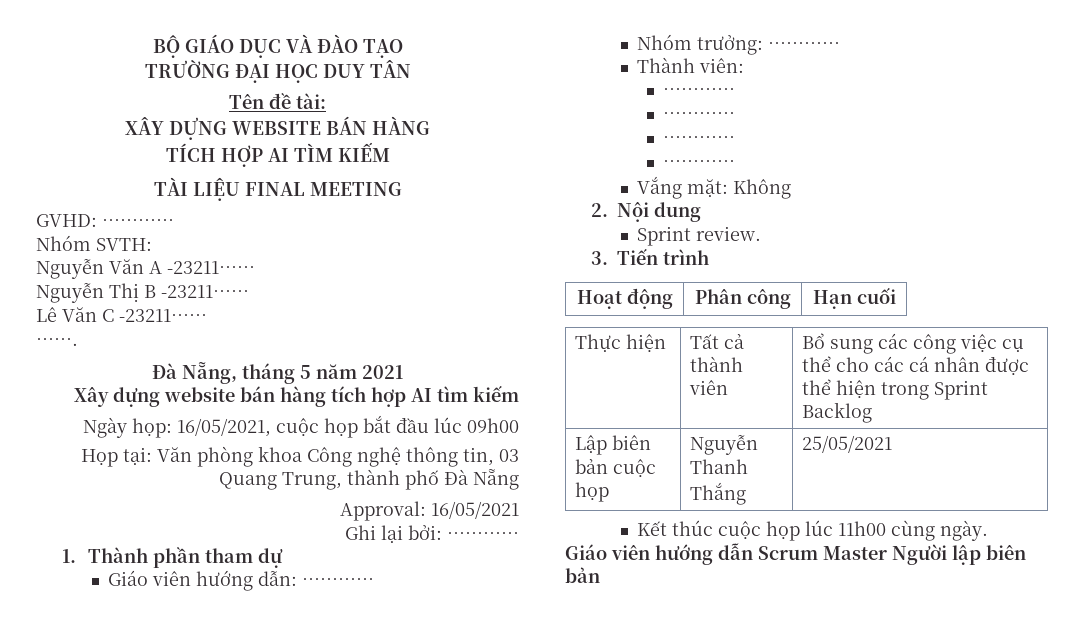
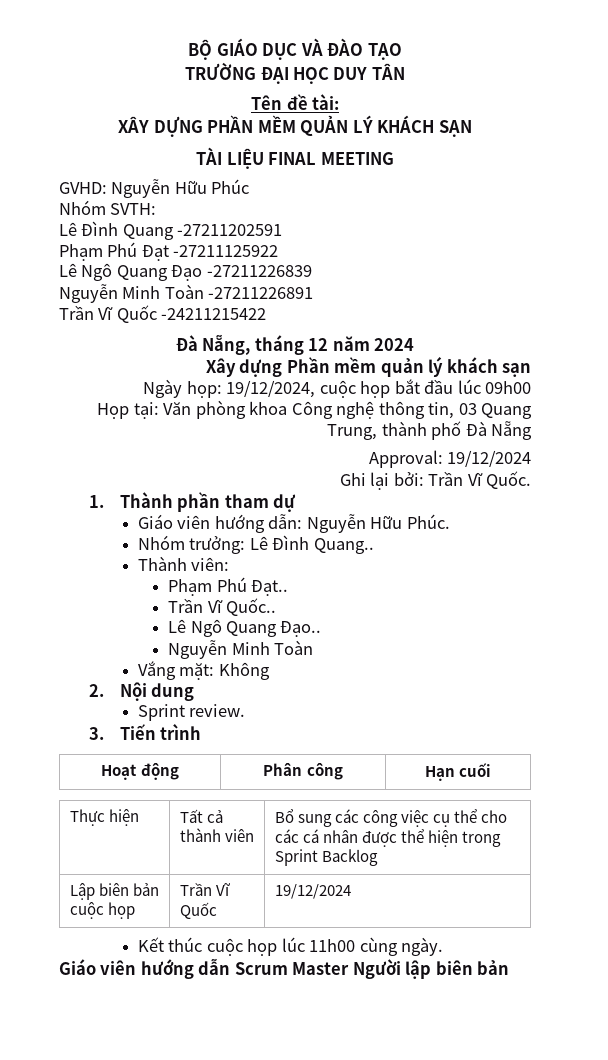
[232,116,430,135] [165,142,390,167] WEBSITE BÁN HÀNG // TÍCH HỢP AI TÌM KIẾM -> [207,115,472,137] PHẦN MỀM QUẢN LÝ KHÁCH SẠN
[102,219,174,227] ………… -> [111,179,250,198] Nguyễn Hữu Phúc
[36,259,255,279] [36,283,249,303] [36,307,207,322] [36,338,78,346] Nguyễn Văn A -23211…… // Nguyễn Thị B -23211…… // Lê Văn C -23211…… // ……. -> [59,221,283,240] [59,242,279,261] [59,263,312,281] [59,284,314,303] [59,305,267,323] Lê Đình Quang -27211202591 // Phạm Phú Đạt -27211125922 // Lê Ngô Quang Đạo -27211226839 // Nguyễn Minh Toàn -27211226891 // Trần Vĩ Quốc -24211215422
[300,364,403,379] 5 năm 2021 -> [308,336,415,351] 12 năm 2024
[164,386,519,407] website bán hàng tích hợp AI tìm kiếm -> [286,357,531,377] Phần mềm quản lý khách sạn
[177,418,271,437] 16/05/2021, -> [226,380,316,398] 19/12/2024,
[431,501,519,519] 16/05/2021 -> [447,450,531,467] 19/12/2024
[447,532,519,540] ………… -> [428,471,531,489] Trần Vĩ Quốc.
[302,578,375,586] ………… -> [306,514,450,533] Nguyễn Hữu Phúc.
[768,42,841,50] ………… -> [249,535,374,554] Lê Đình Quang..
[663,88,736,96] [663,112,736,120] [663,136,736,144] [663,160,736,168] ………… // ………… // ………… // ………… -> [168,577,288,596] [168,598,276,616] [168,619,322,637] [168,640,313,659] Phạm Phú Đạt.. // Trần Vĩ Quốc.. // Lê Ngô Quang Đạo.. // Nguyễn Minh Toàn
[689,435,758,455] [689,459,748,474] [689,482,746,505] [801,435,892,453] Nguyễn Thanh Thắng | 25/05/2021 -> [179,883,230,896] [179,902,217,919] [274,884,351,899] Trần Vĩ Quốc | 19/12/2024

